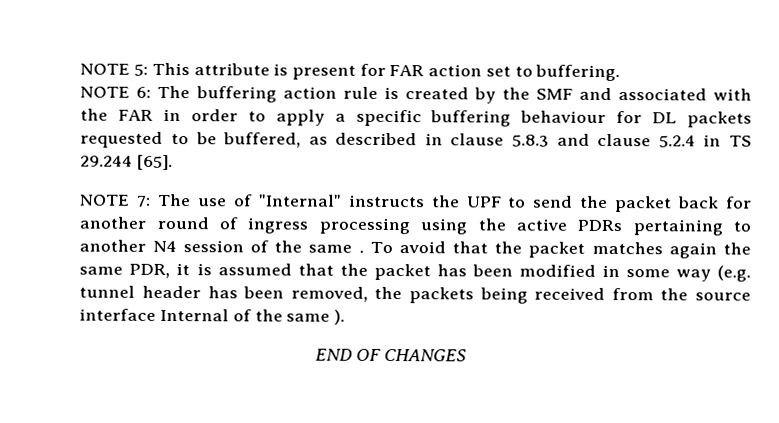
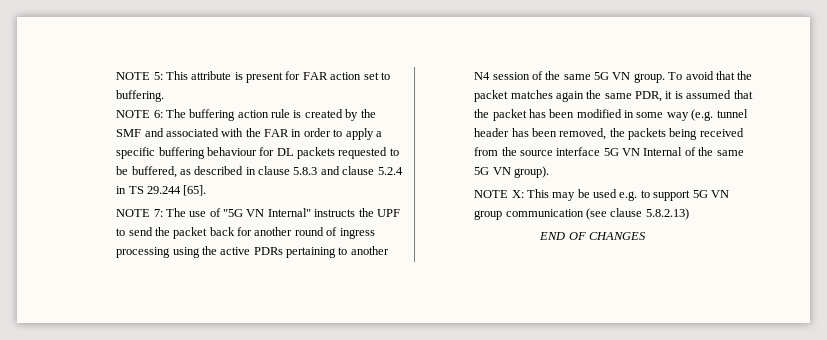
[258,194,342,207] "Internal" -> [223,208,311,217] "5G VN Internal"
[358,249,364,253] . -> [594,72,665,83] 5G VN group.
(157, 314) none -> [603,148,641,156] 5G VN
[333,309,345,325] ). -> [474,166,549,178] [474,189,729,201] [474,208,689,220] 5G VN group). // NOTE X: This may be used e.g. to support 5G VN group communication (see clause 5.8.2.13)

